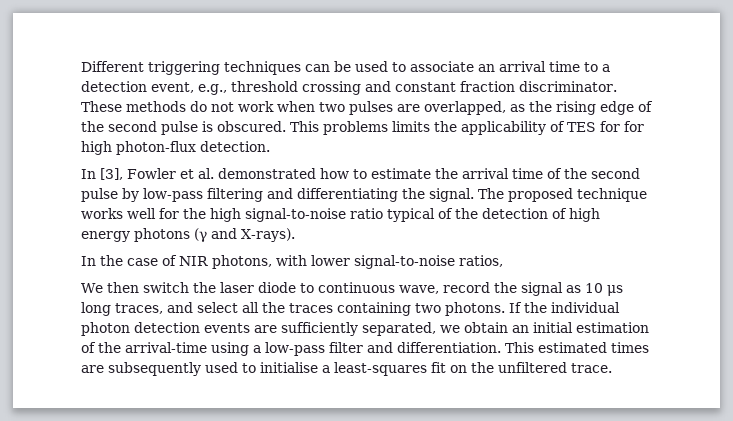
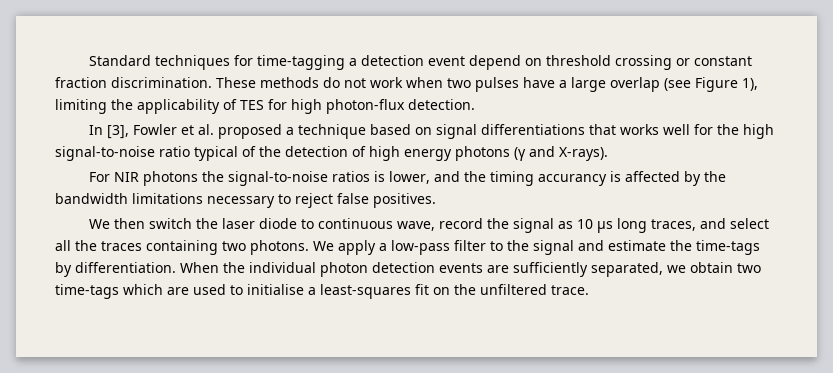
[81,61,610,75] [81,81,227,95] Different triggering techniques can be used to associate an arrival time to a detection event, e.g., -> [88,55,542,70] Standard techniques for time-tagging a detection event depend on
[365,81,391,92] and -> [675,58,690,66] or
[519,81,617,92] discriminator. -> [111,77,212,88] discrimination.
[397,101,653,115] [81,121,430,135] are overlapped, as the rising edge of the second pulse is obscured. This problems limits -> [523,77,758,92] [55,99,107,114] have a large overlap (see Figure 1), limiting
[624,121,644,132] for -> (287, 104) none
[218,168,640,179] [81,188,647,202] demonstrated how to estimate the arrival time of the second pulse by low-pass filtering and differentiating the signal. The proposed technique -> [217,124,616,139] proposed a technique based on signal differentiations that
[81,255,503,269] In the case of NIR photons, with lower signal-to-noise ratios, -> [88,171,726,186] [55,193,436,208] For NIR photons the signal-to-noise ratios is lower, and the timing accurancy is affected by the bandwidth limitations necessary to reject false positives.
[509,302,522,313] If -> [313,240,760,255] [55,262,219,277] We apply a low-pass filter to the signal and estimate the time-tags by differentiation. When
[512,322,649,333] [81,342,649,356] [81,362,201,376] an initial estimation of the arrival-time using a low-pass filter and differentiation. This estimated times are subsequently -> [737,263,761,273] [55,284,189,299] two time-tags which are

